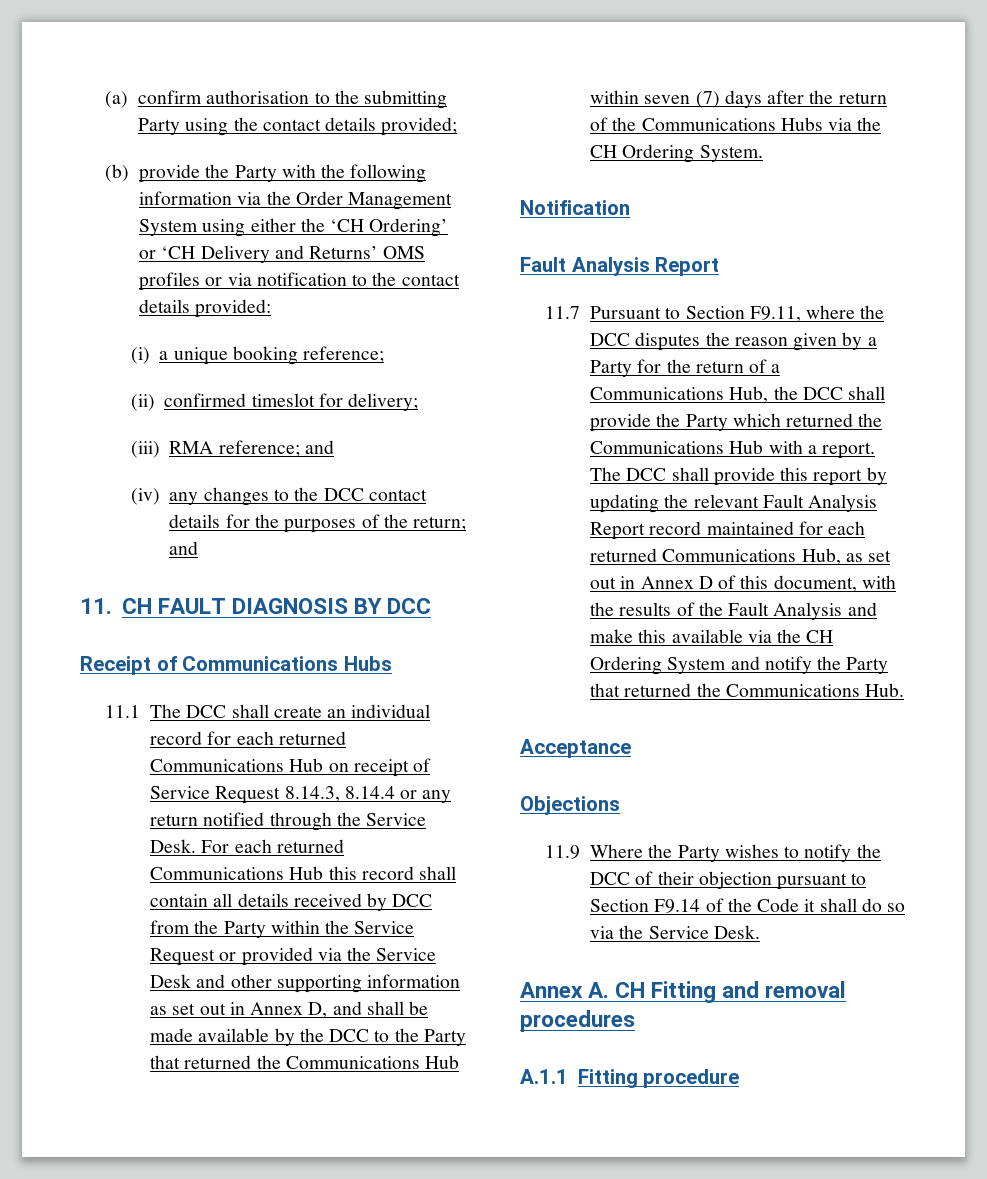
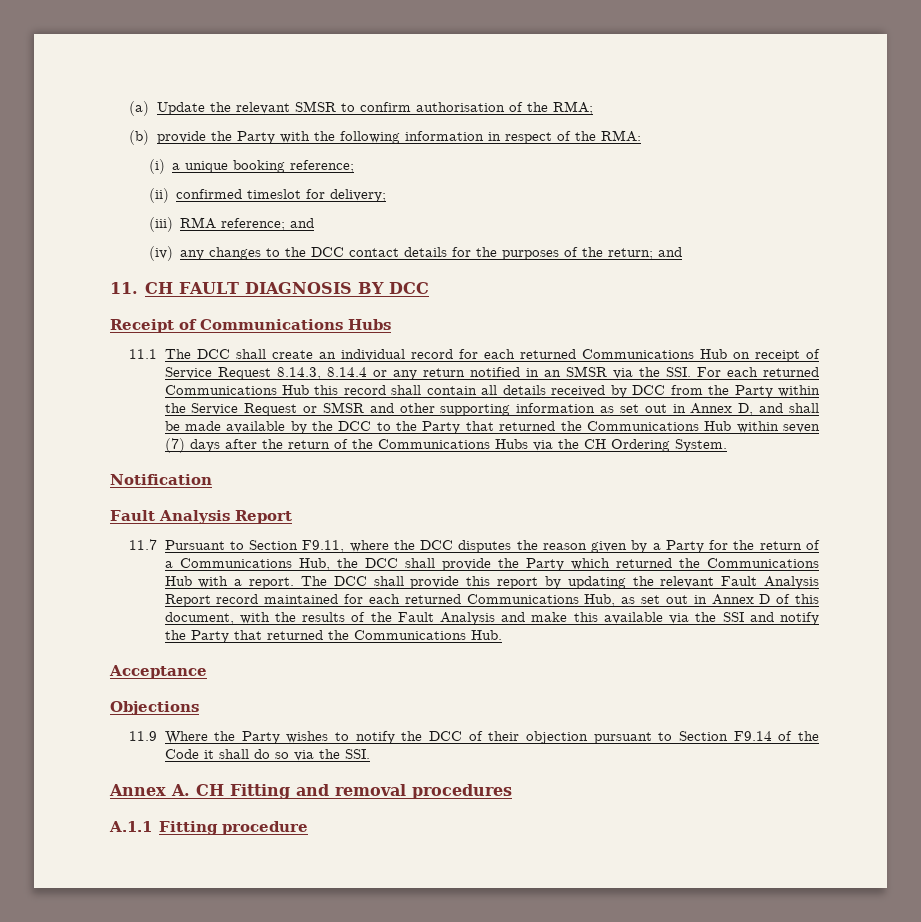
[138,90,448,109] [138,117,458,136] confirm authorisation to the submitting Party using the contact details provided; -> [156,101,593,115] Update the relevant SMSR to confirm authorisation of the RMA;
[237,191,453,210] [139,218,449,237] [139,245,426,263] [139,272,460,291] [139,299,272,318] via the Order Management System using either the ‘CH Ordering’ or ‘CH Delivery and Returns’ OMS profiles or via notification to the contact details provided: -> [487,130,641,144] in respect of the RMA:
[269,812,427,831] [150,839,197,853] through the Service Desk. -> [525,366,691,379] in an SMSR via the SSI.
[241,947,437,966] [150,974,192,988] provided via the Service Desk -> [322,402,364,413] SMSR
[806,630,834,643] [590,656,727,675] CH Ordering System -> [722,612,744,622] SSI
[648,925,760,939] Service Desk. -> [344,749,370,759] SSI.

